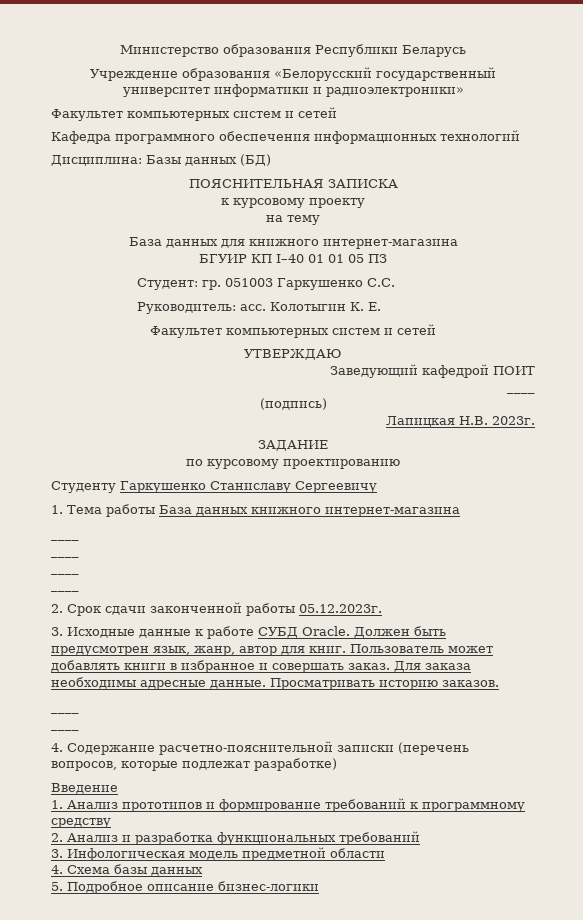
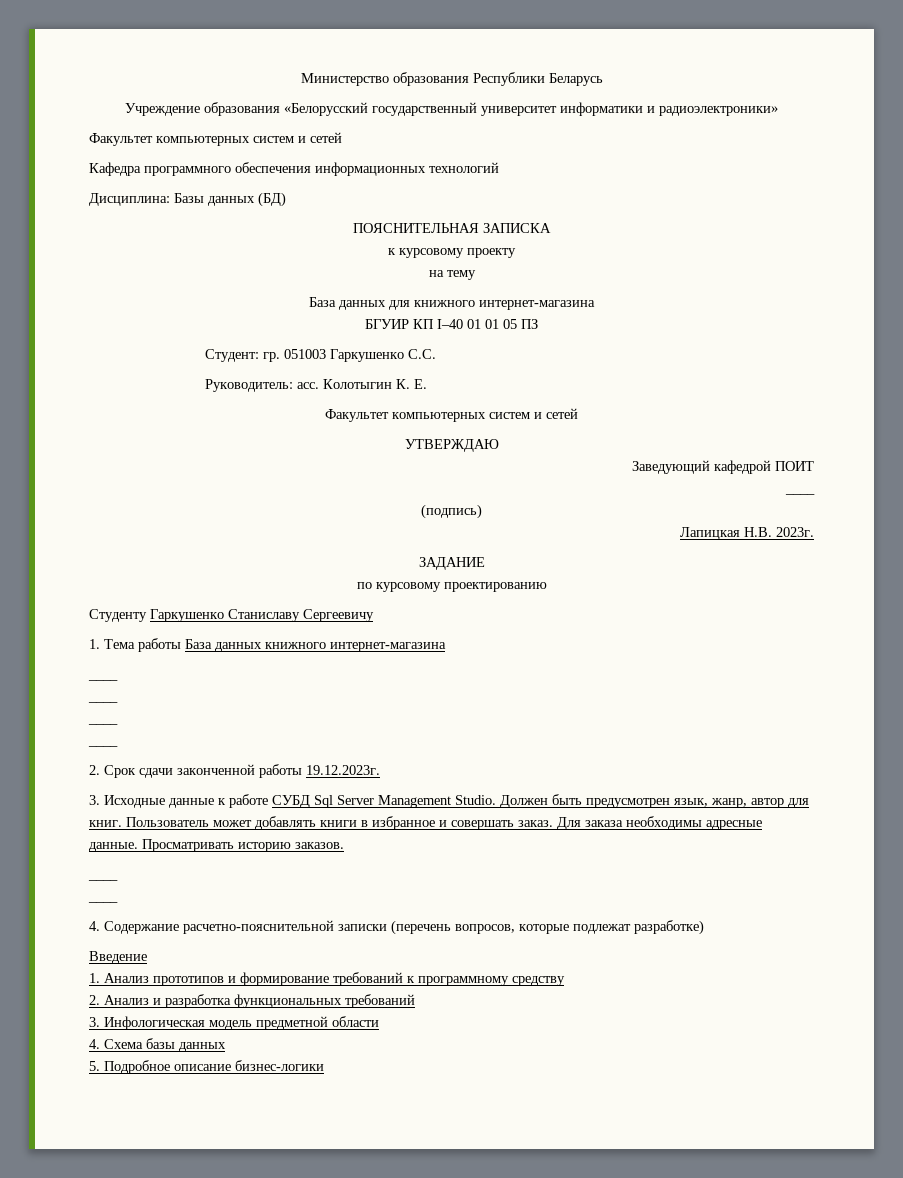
[299,604,382,613] 05.12.2023г. -> [306,765,380,775] 19.12.2023г.
[302,626,350,636] Oracle. -> [314,795,496,808] Sql Server Management Studio.

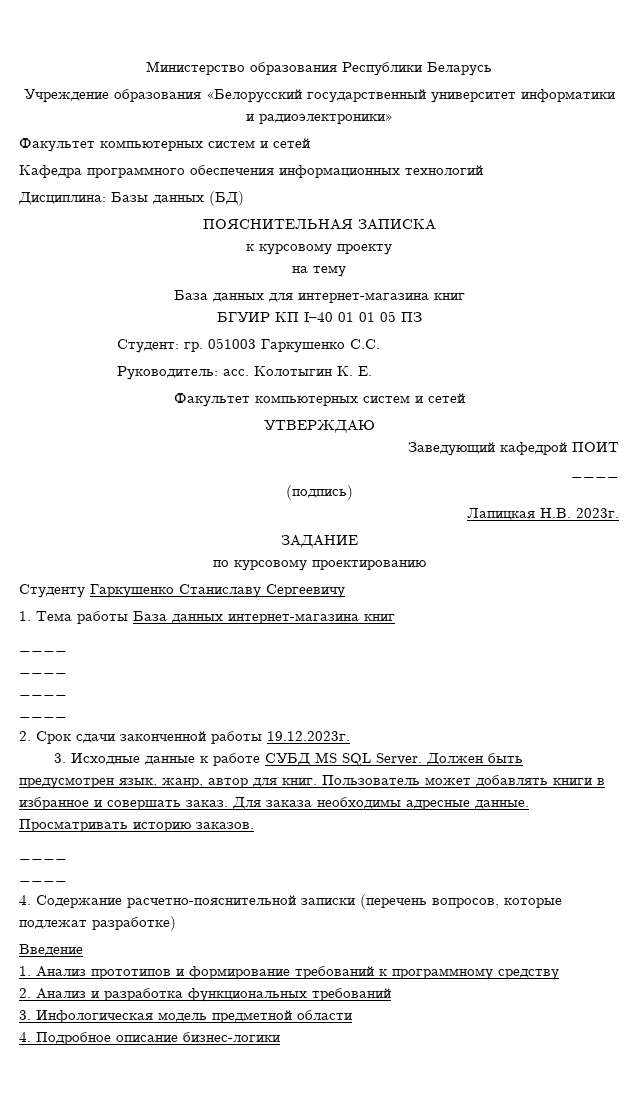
[414,300,595,310] книжного интернет-магазина -> [297,292,465,303] интернет-магазина книг
[265,642,446,652] книжного интернет-магазина -> [228,613,395,624] интернет-магазина книг
[314,795,496,808] Sql Server Management Studio. -> [314,752,422,766] MS SQL Server.
[104,1038,226,1052] [89,1061,100,1071] Схема базы данных // 5. -> (31, 1037) none

